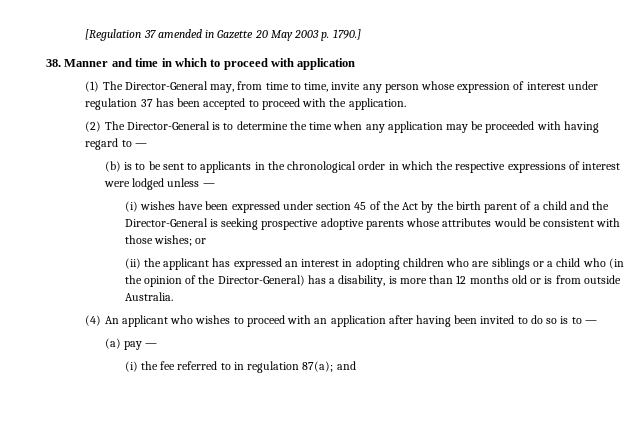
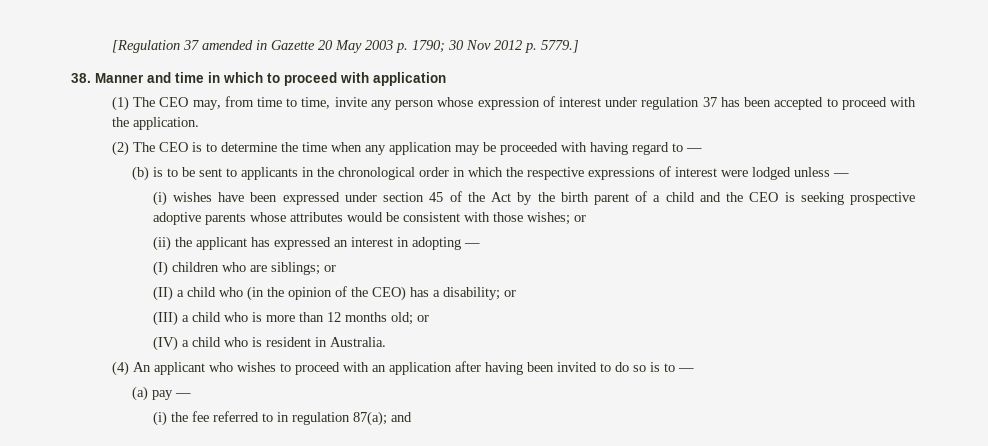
[332,29,361,40] 1790.] -> [411,40,579,53] 1790; 30 Nov 2012 p. 5779.]
[124,81,208,90] Director-General -> [159,97,189,107] CEO
[126,121,210,130] Director-General -> [158,142,188,152] CEO
[124,218,208,227] Director-General -> [749,192,779,202] CEO
(400, 264) none -> [463,243,480,247] [152,261,168,276] — // (I)
[491,258,544,270] siblings or -> [270,262,336,275] [152,286,173,301] siblings; or // (II)
[217,275,305,286] Director-General) -> [371,286,406,301] CEO)
[338,275,386,287] disability, -> [442,287,516,300] [152,311,248,326] disability; or // (III) a child who
[511,275,621,284] old or is from outside -> [390,312,429,325] [152,336,327,351] old; or // (IV) a child who is resident in

